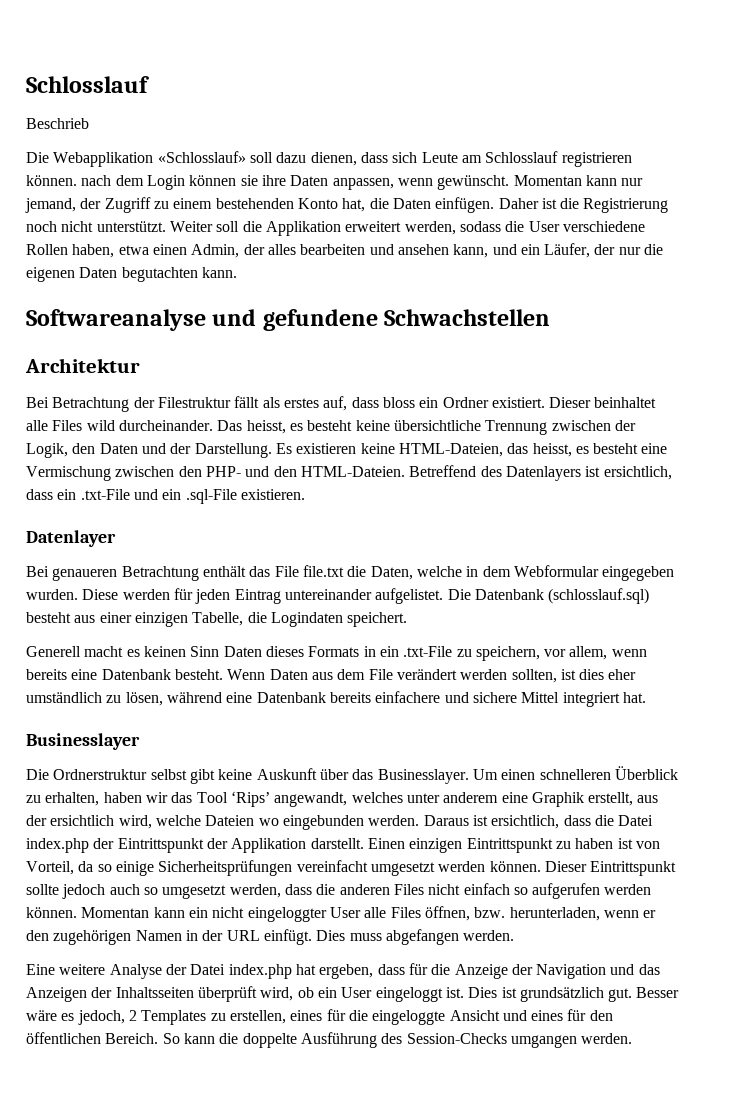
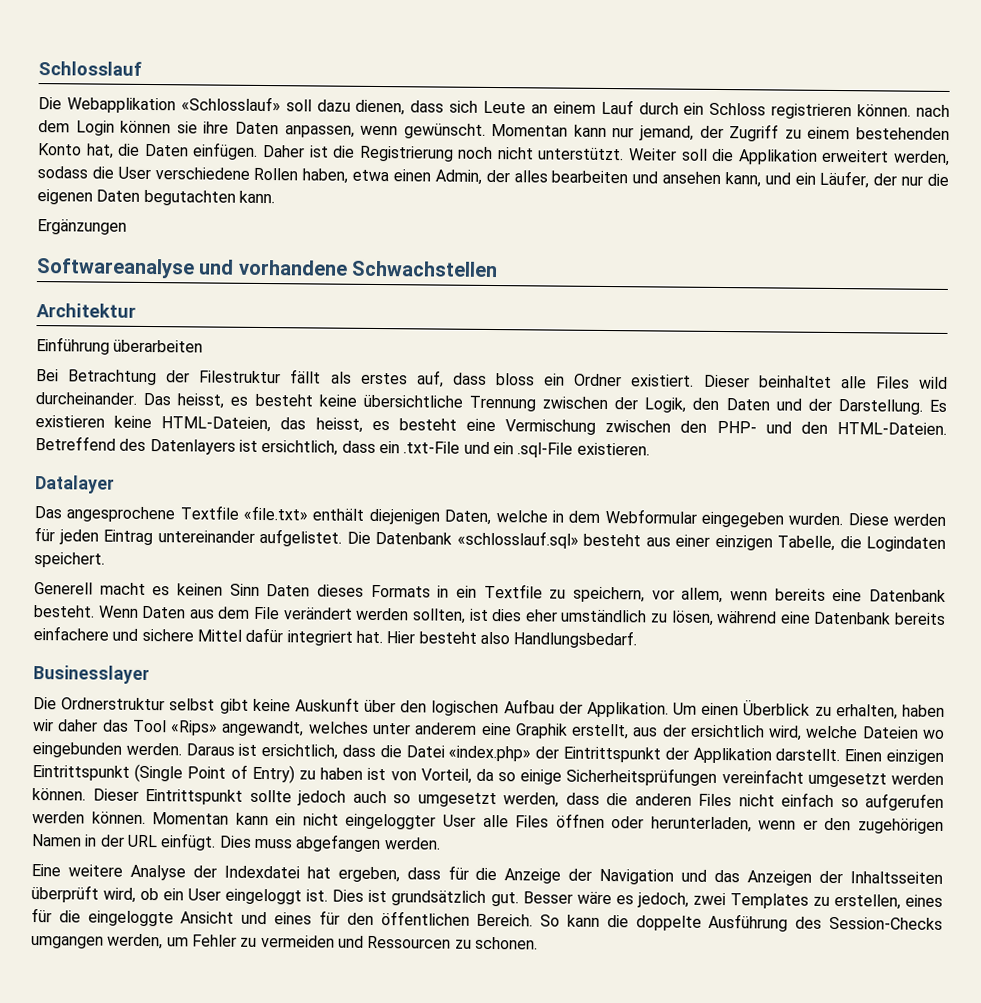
[26,76,149,93] [26,118,89,129] Schlosslauf // Beschrieb -> [38,61,142,76] Schlosslauf
[461,151,559,163] am Schlosslauf -> [530,99,767,116] an einem Lauf durch ein Schloss
(237, 272) none -> [37,219,127,235] // Ergänzungen
[262,309,378,331] gefundene -> [237,259,348,276] vorhandene
(140, 365) none -> [36,337,204,355] // Einführung überarbeiten
[26,530,116,547] [26,565,367,581] Datenlayer // Bei genaueren Betrachtung enthält das File file.txt die -> [35,475,115,494] [34,505,440,525] Datalayer // Das angesprochene Textfile «file.txt» enthält diejenigen
[548,588,650,604] (schlosslauf.sql) -> [456,530,579,549] «schlosslauf.sql»
[403,646,453,657] .txt-File -> [483,583,543,599] Textfile
(560, 697) none -> [245,627,284,643] dafür
(646, 697) none -> [386,630,638,649] Hier besteht also Handlungsbedarf.
[352,769,469,784] das Businesslayer. -> [400,699,669,718] den logischen Aufbau der Applikation.
[539,769,611,780] schnelleren -> (740, 709) none
(168, 797) none -> [57,719,99,732] daher
[230,791,270,807] ‘Rips’ -> [170,720,219,736] «Rips»
[26,838,89,853] index.php -> [448,745,532,762] «index.php»
(553, 845) none -> [134,763,295,784] (Single Point of Entry)
[424,906,506,921] öffnen, bzw. -> [555,813,645,829] öffnen oder
[190,964,292,979] Datei index.php -> [223,865,300,879] Indexdatei
[128,1010,137,1021] 2 -> [692,892,726,906] zwei
[581,1033,633,1044] werden. -> [107,933,538,950] werden, um Fehler zu vermeiden und Ressourcen zu schonen.

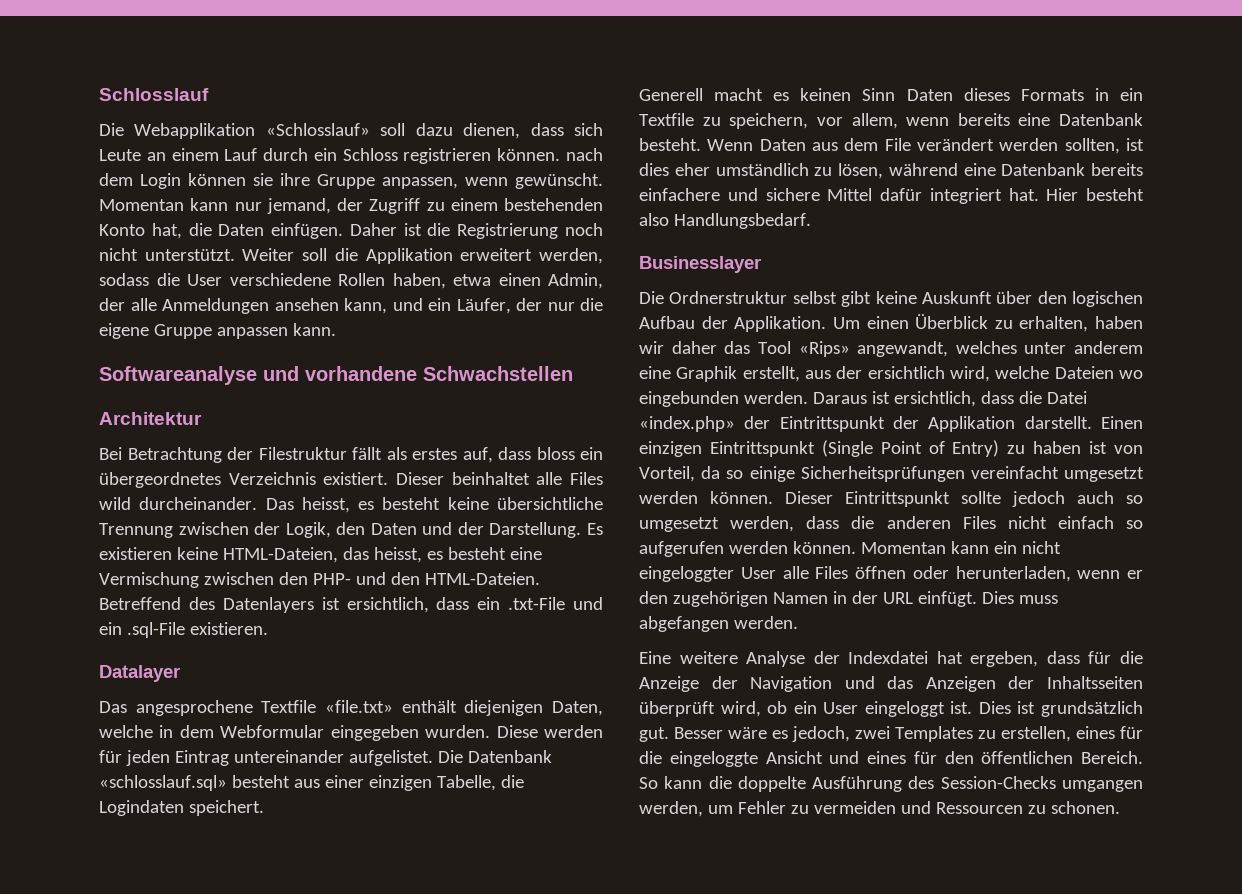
[234,121,279,135] Daten -> [317,174,375,189] Gruppe
[513,170,659,184] alles bearbeiten und -> [130,298,269,314] alle Anmeldungen
[37,189,236,206] eigenen Daten begutachten -> [99,323,288,339] eigene Gruppe anpassen
[37,219,127,235] // Ergänzungen -> (336, 329) none
[36,337,204,355] // Einführung überarbeiten -> (202, 418) none
[574,373,623,387] Ordner -> [99,472,316,488] übergeordnetes Verzeichnis

